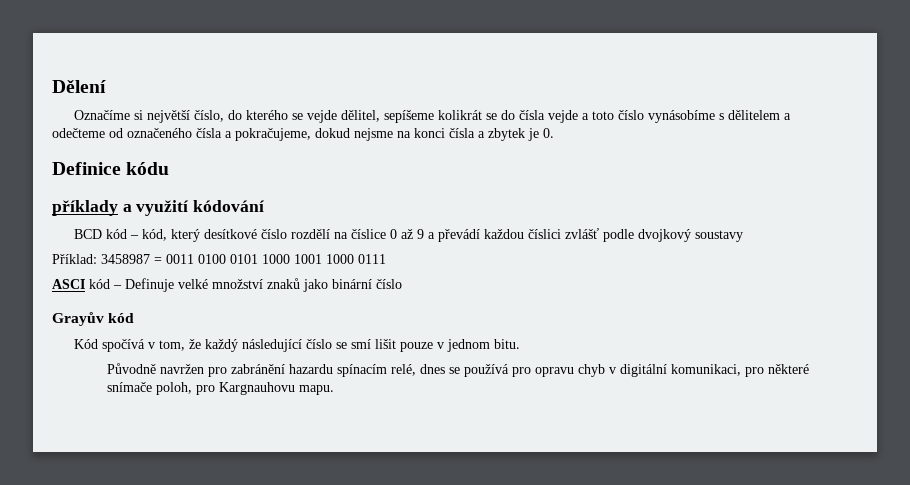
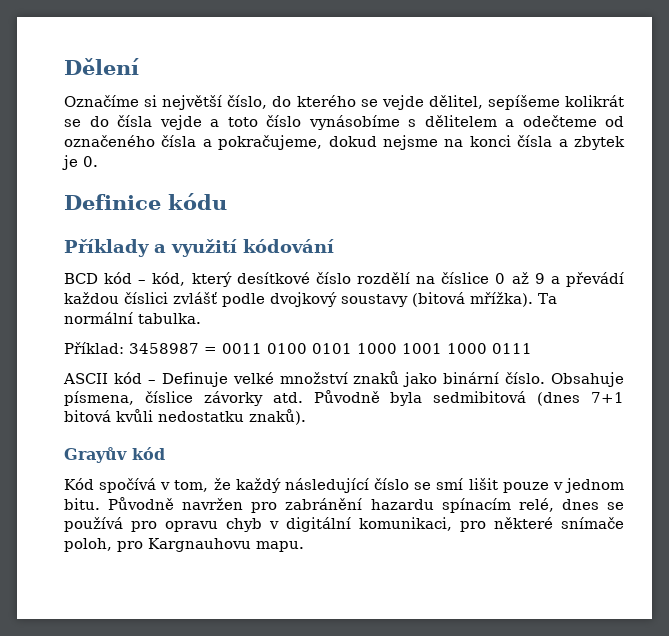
[52,200,118,216] příklady -> [64,239,149,257] Příklady
(744, 236) none -> [412,292,557,307] [64,312,201,324] (bitová mřížka). Ta normální tabulka.
[52,279,85,289] ASCI -> [63,373,108,384] ASCII
[376,279,402,289] číslo -> [505,372,624,387] [64,390,624,406] [64,409,306,425] číslo. Obsahuje písmena, číslice závorky atd. Původně byla sedmibitová (dnes 7+1 bitová kvůli nedostatku znaků).
(521, 344) // -> (100, 504) none

